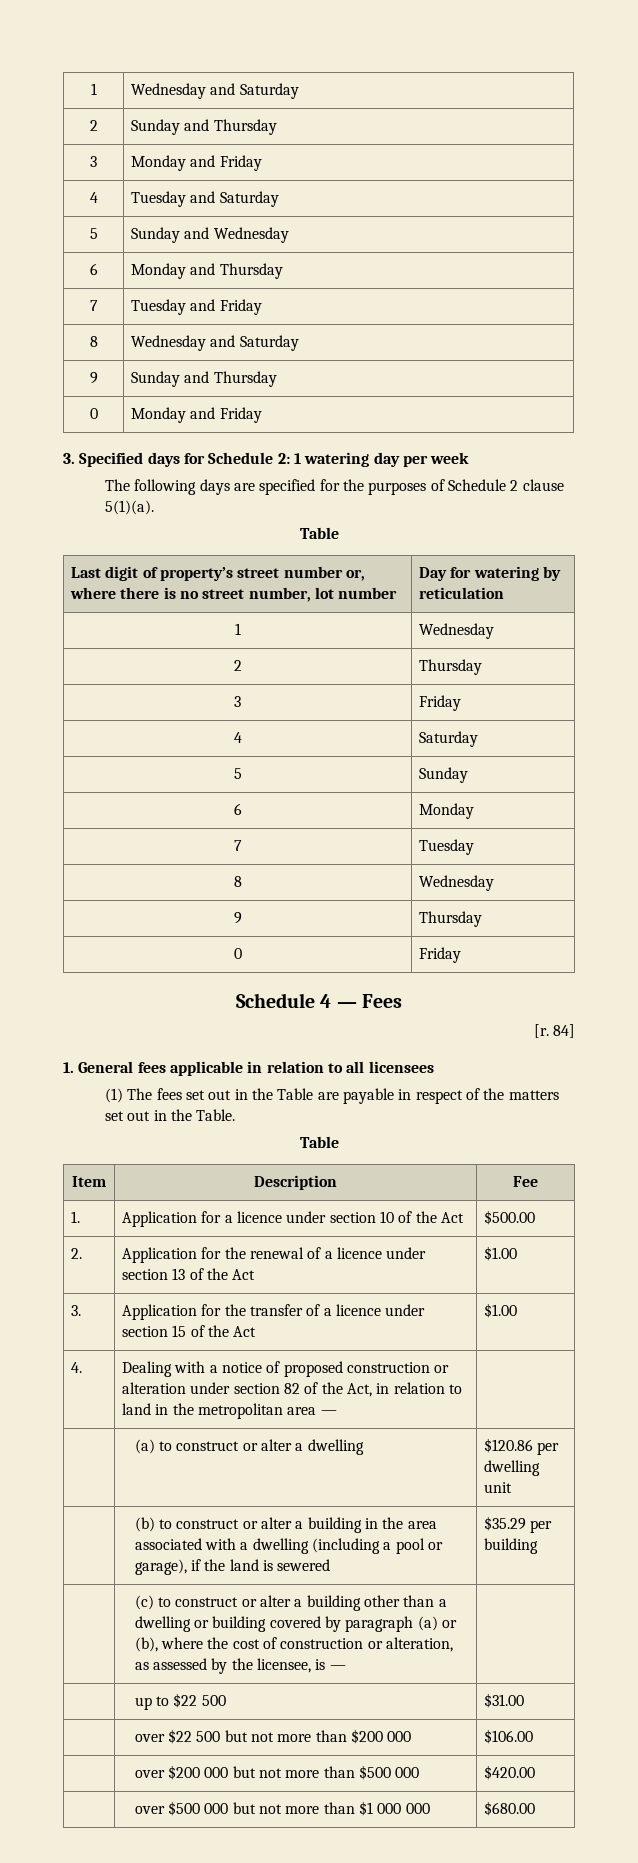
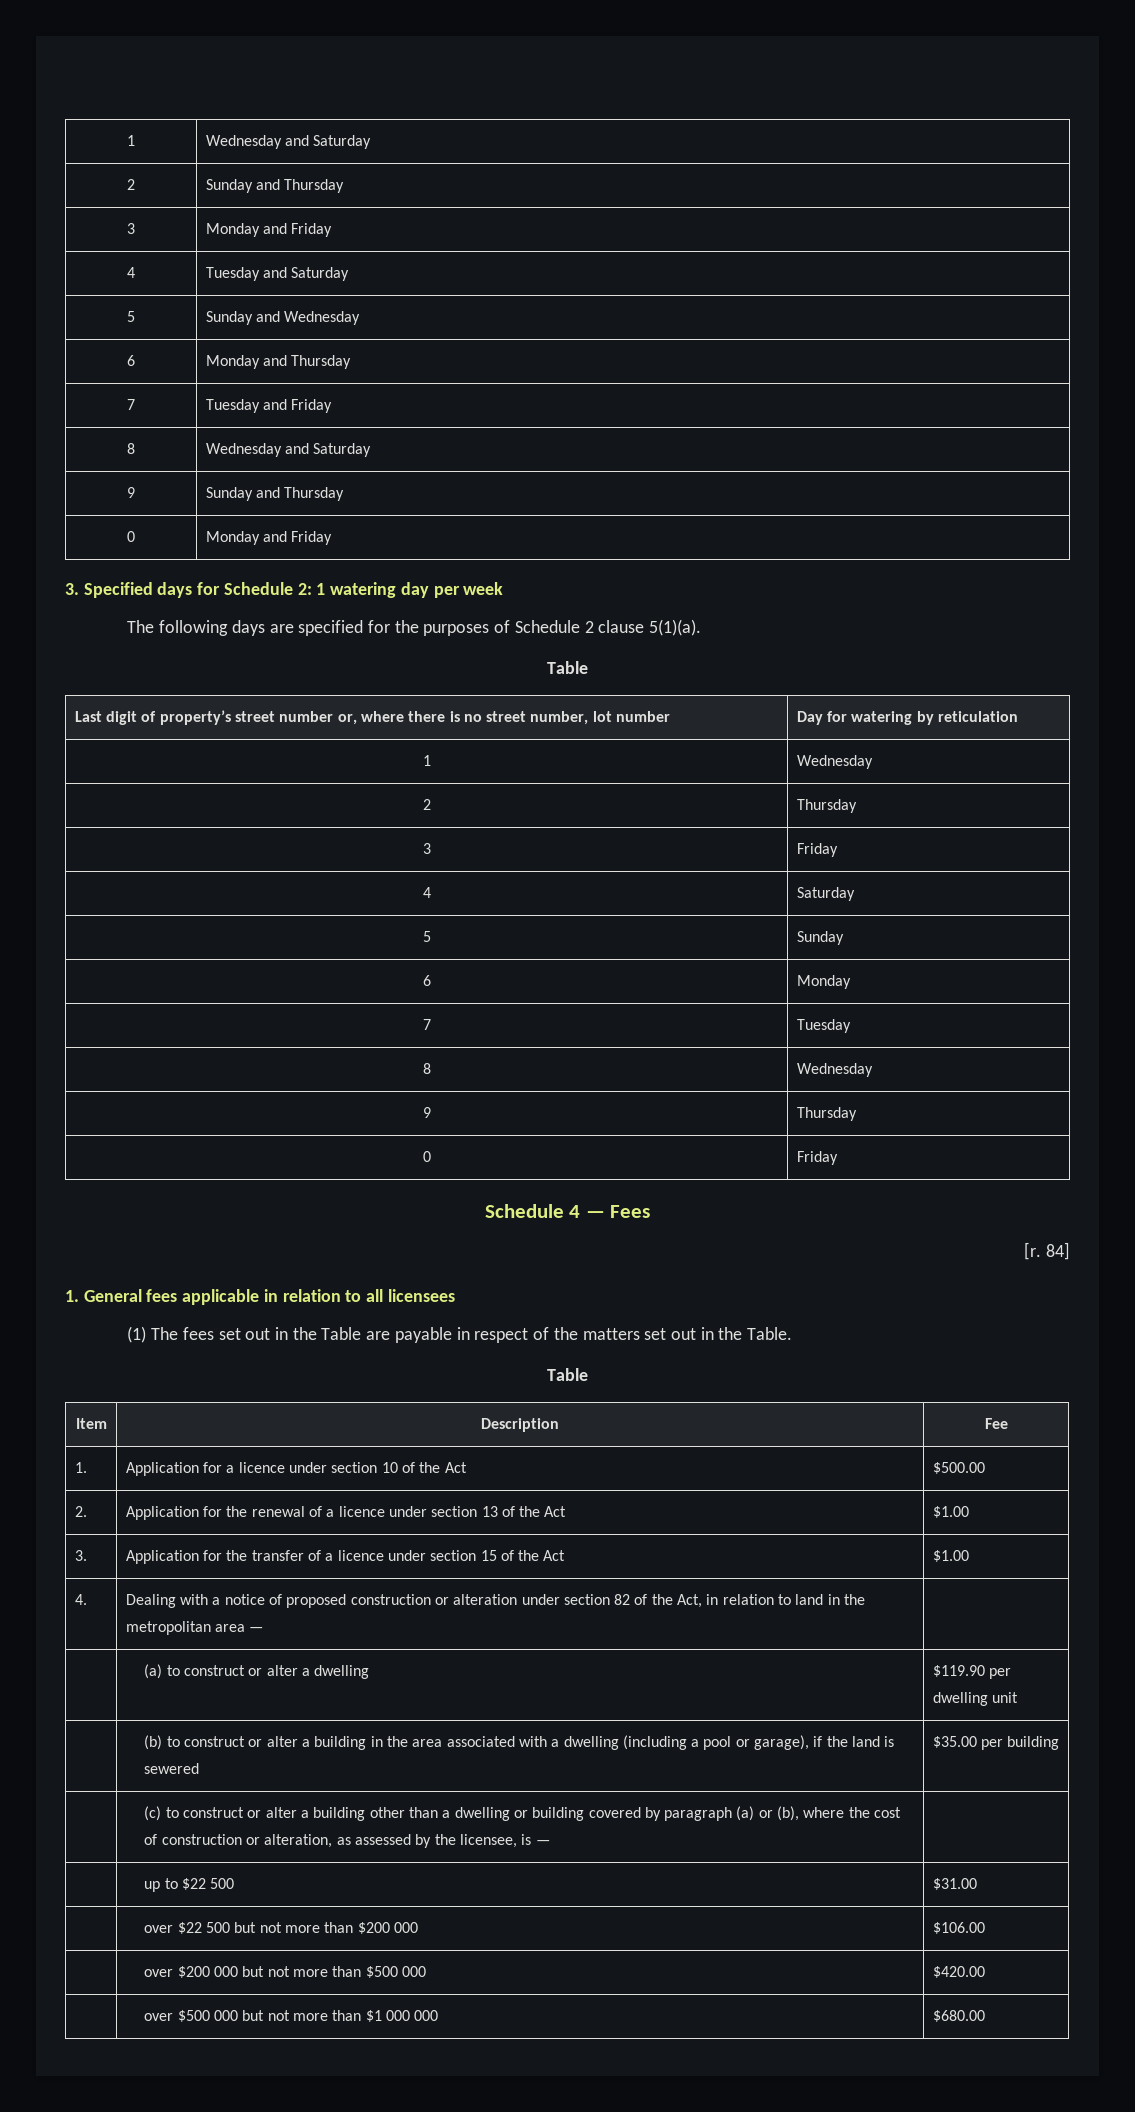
[484,1438,534,1453] $120.86 -> [932,1665,985,1677] $119.90
[484,1516,527,1531] $35.29 -> [932,1736,977,1748] $35.00

